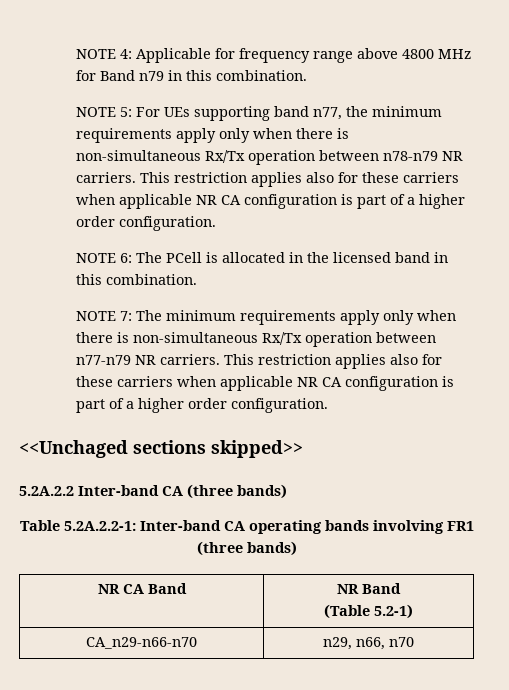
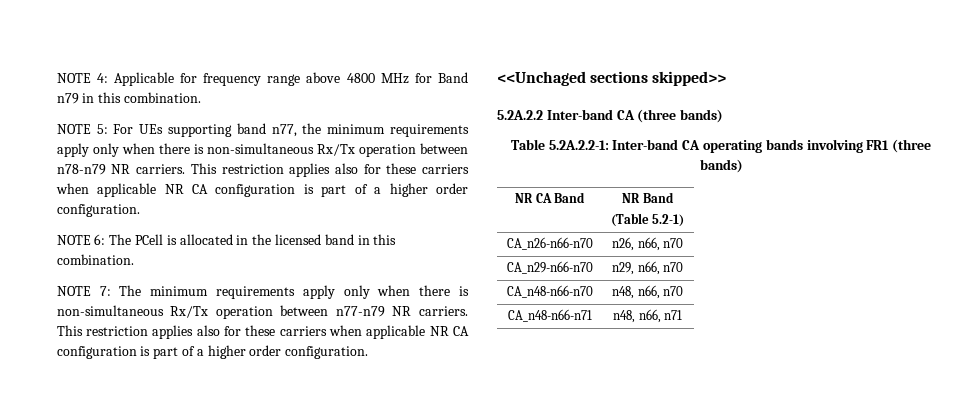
(413, 611) none -> [506,237,593,250] [612,237,683,251] // CA_n26-n66-n70 | n26, n66, n70
(414, 642) none -> [506,285,593,298] [612,285,683,299] [507,309,592,322] [613,309,682,323] // CA_n48-n66-n70 | n48, n66, n70 // CA_n48-n66-n71 | n48, n66, n71

